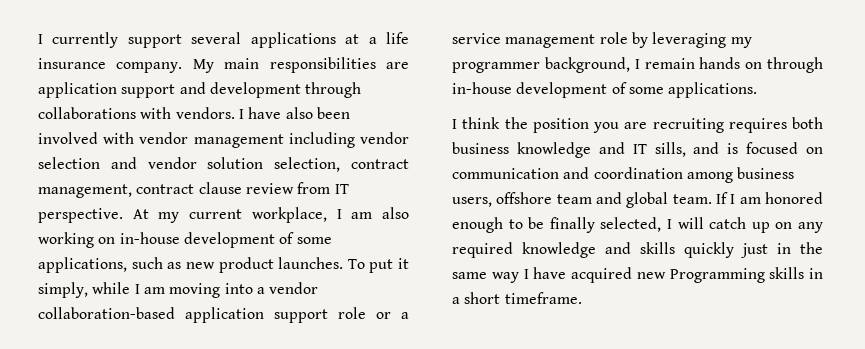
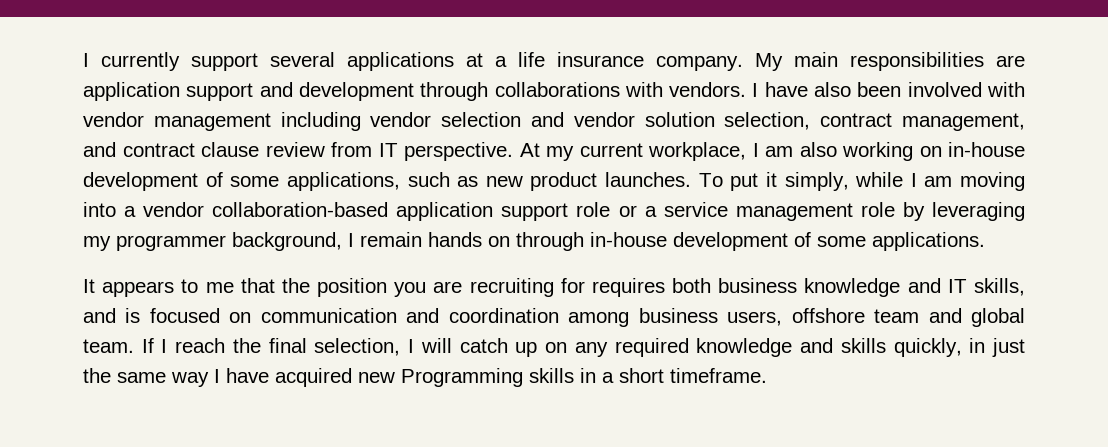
(132, 191) none -> [83,142,116,157] and
[452,117,501,129] I think -> [83,278,275,297] It appears to me that
(724, 125) none -> [560,278,585,293] for
[654,142,686,157] sills, -> [973,278,1025,296] skills,
[739,192,823,204] [452,217,662,233] am honored enough to be finally selected, -> [175,338,401,356] reach the final selection,
[684,242,791,258] quickly just in -> [893,338,1025,357] quickly, in just

